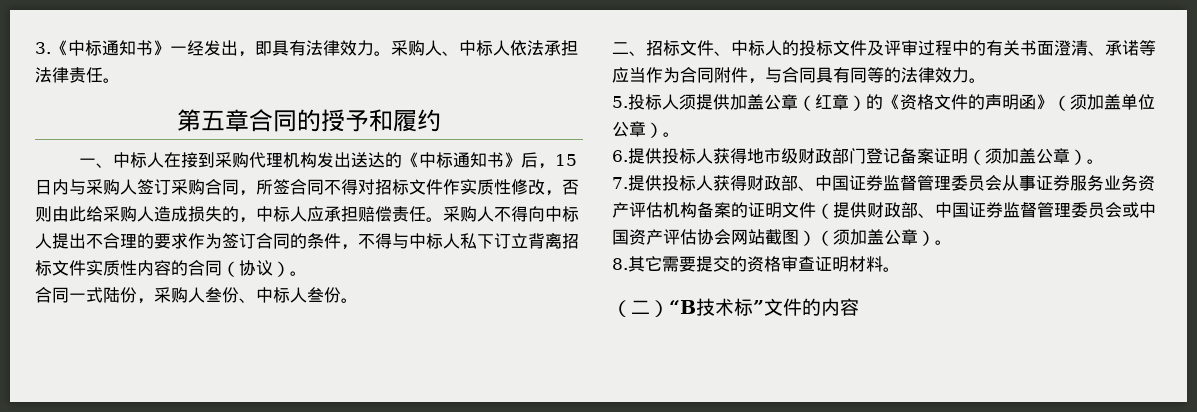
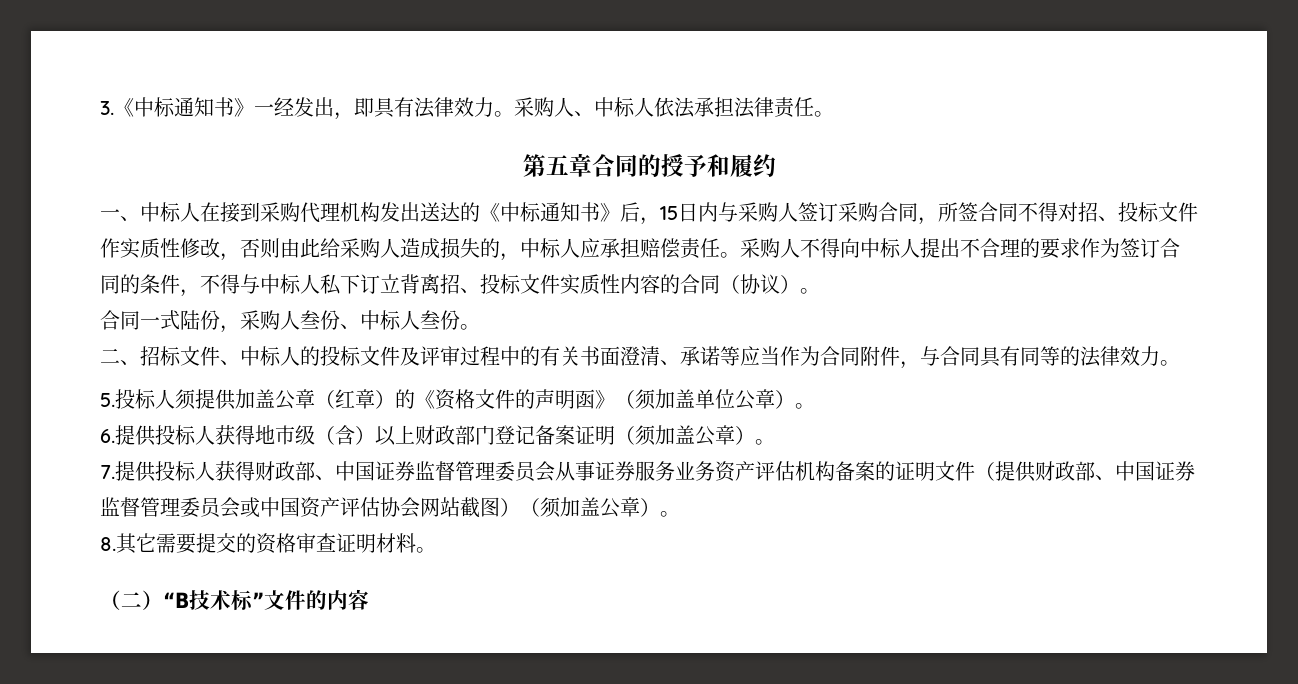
(392, 187) none -> [1098,202,1138,222] 、投
(579, 241) none -> [460,274,500,294] 、投
(798, 156) none -> [315,425,415,446] （含）以上

